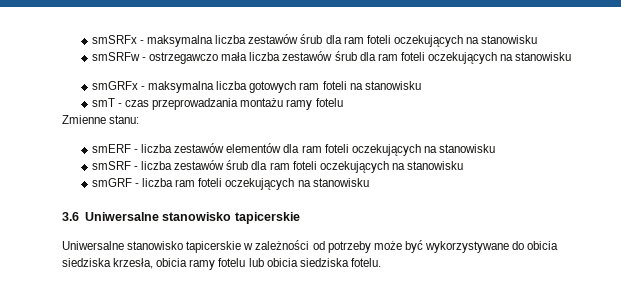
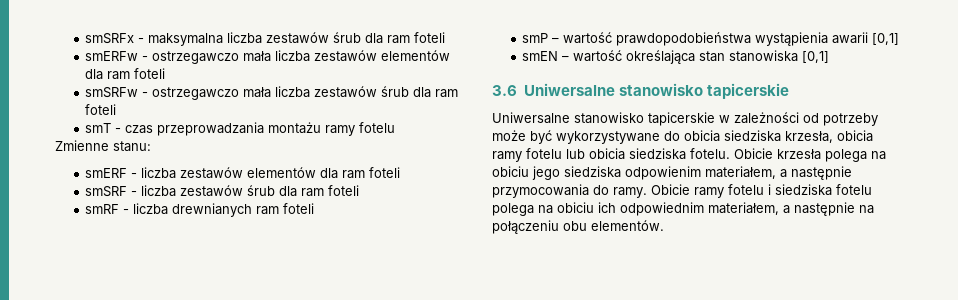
[393,35,538,47] oczekujących na stanowisku -> [85,50,451,64] [85,68,166,80] // smERFw - ostrzegawczo mała liczba zestawów elementów dla ram foteli
[427,52,572,64] [91,81,421,93] oczekujących na stanowisku // smGRFx - maksymalna liczba gotowych ram foteli na stanowisku -> (117, 109) none
[351,144,495,156] oczekujących na stanowisku -> (401, 172) none
[319,161,463,173] [91,178,369,190] oczekujących na stanowisku // smGRF - liczba ram foteli oczekujących na stanowisku -> [85,203,315,217] [522,32,900,46] [522,50,830,64] // smRF - liczba drewnianych ram foteli // smP – wartość prawdopodobieństwa wystąpienia awarii [0,1] // smEN – wartość określająca stan stanowiska [0,1]
(381, 262) none -> [734,148,886,162] [492,166,852,180] [492,184,872,198] [492,202,874,216] [492,220,664,234] Obicie krzesła polega na obiciu jego siedziska odpowienim materiałem, a następnie przymocowania do ramy. Obicie ramy fotelu i siedziska fotelu polega na obiciu ich odpowiednim materiałem, a następnie na połączeniu obu elementów.

